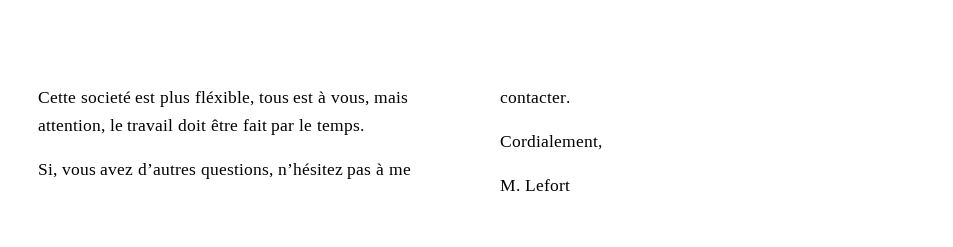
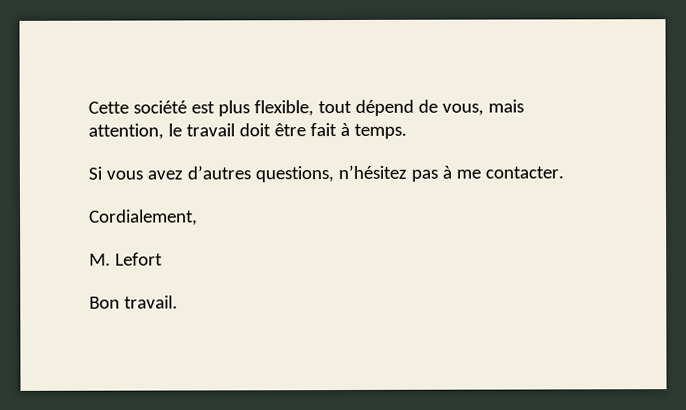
[80,91,131,103] societé -> [132,100,187,114] société
[194,91,327,106] fléxible, tous est à -> [253,99,438,117] flexible, tout dépend de
[271,119,313,135] par le -> [339,122,350,137] à
[38,164,57,178] Si, -> [88,166,102,180] Si
(570, 185) none -> [89,295,178,309] // Bon travail.

